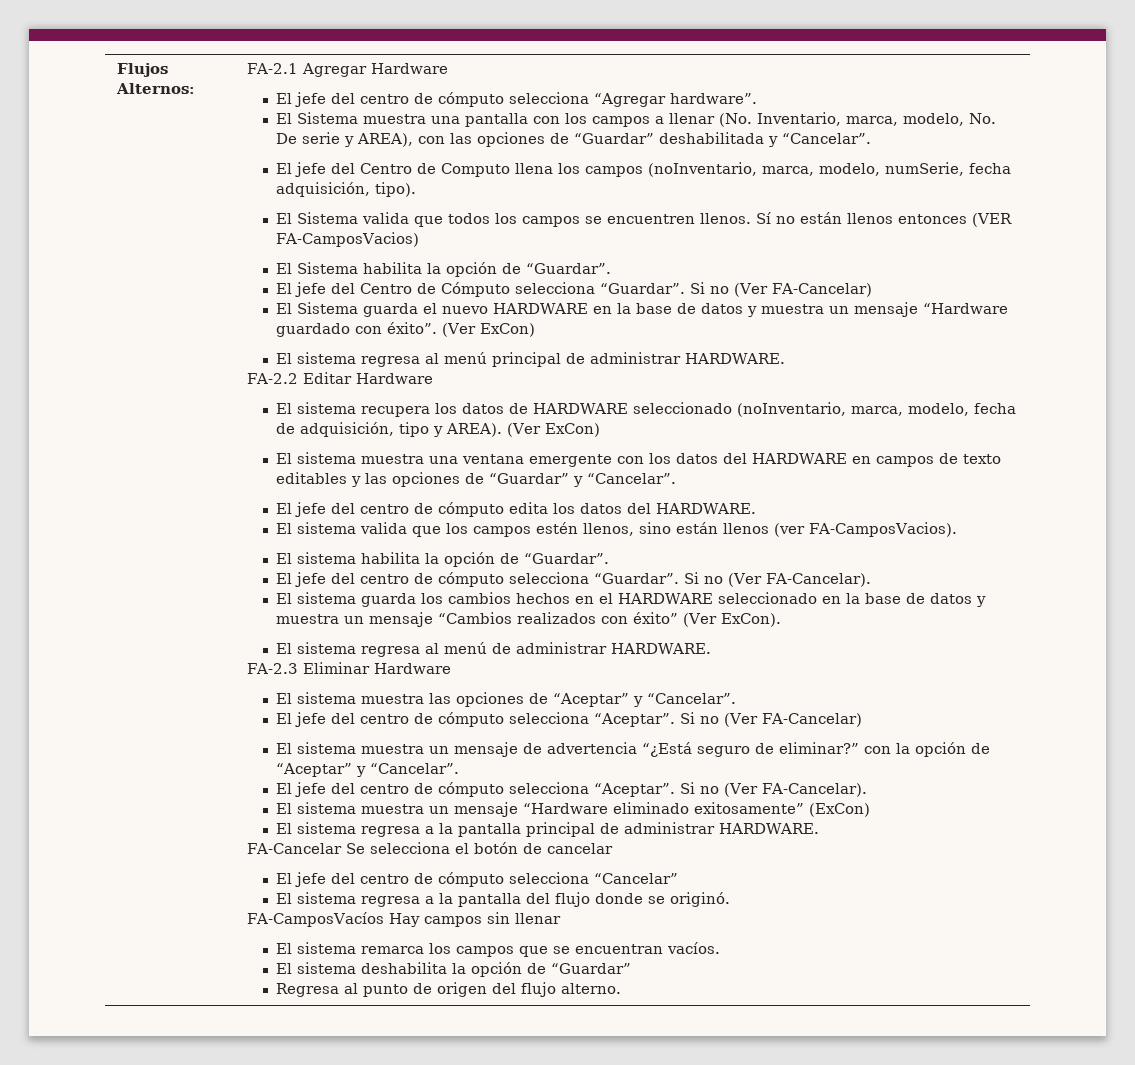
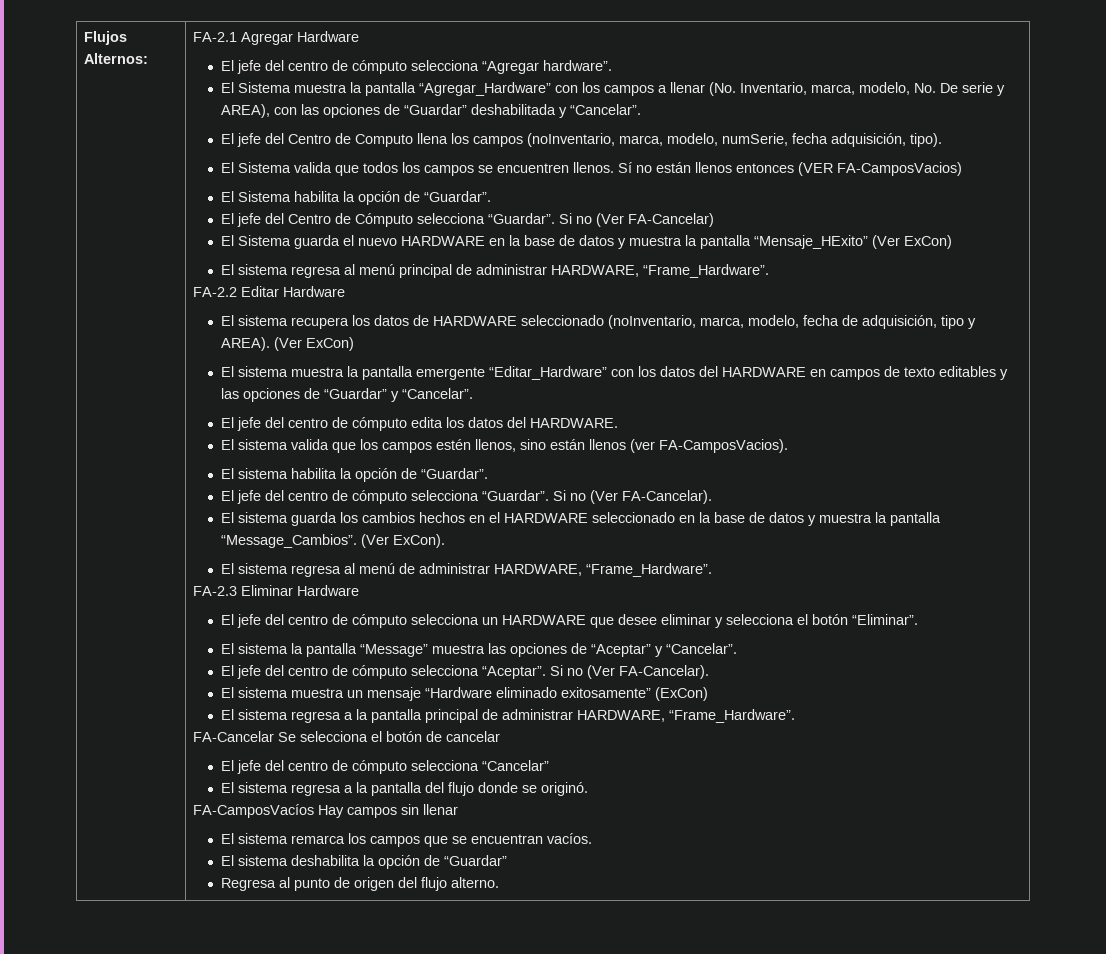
[430,113,528,127] una pantalla -> [349,82,551,96] la pantalla “Agregar_Hardware”
[828,302,1008,317] [275,322,437,337] un mensaje “Hardware guardado con éxito”. -> [684,235,868,249] la pantalla “Mensaje_HExito”
[684,353,785,364] HARDWARE. -> [550,264,769,278] HARDWARE, “Frame_Hardware”.
[428,454,612,467] una ventana emergente -> [346,366,607,380] la pantalla emergente “Editar_Hardware”
[343,612,678,627] un mensaje “Cambios realizados con éxito” -> [874,512,941,526] [220,534,357,548] la pantalla “Message_Cambios”.
[610,643,711,654] HARDWARE. -> [493,563,712,577] HARDWARE, “Frame_Hardware”.
[275,692,736,707] [275,712,862,727] [275,742,966,757] // El sistema muestra las opciones de “Aceptar” y “Cancelar”. // El jefe del centro de cómputo selecciona “Aceptar”. Si no (Ver FA-Cancelar) // El sistema muestra un mensaje de advertencia “¿Está seguro de eliminar?” con la opción -> [220,614,918,628] [220,643,567,657] // El jefe del centro de cómputo selecciona un HARDWARE que desee eliminar y selecciona el botón “Eliminar”. // El sistema la pantalla “Message” muestra las opciones
[718,823,819,834] HARDWARE. -> [576,709,795,723] HARDWARE, “Frame_Hardware”.

